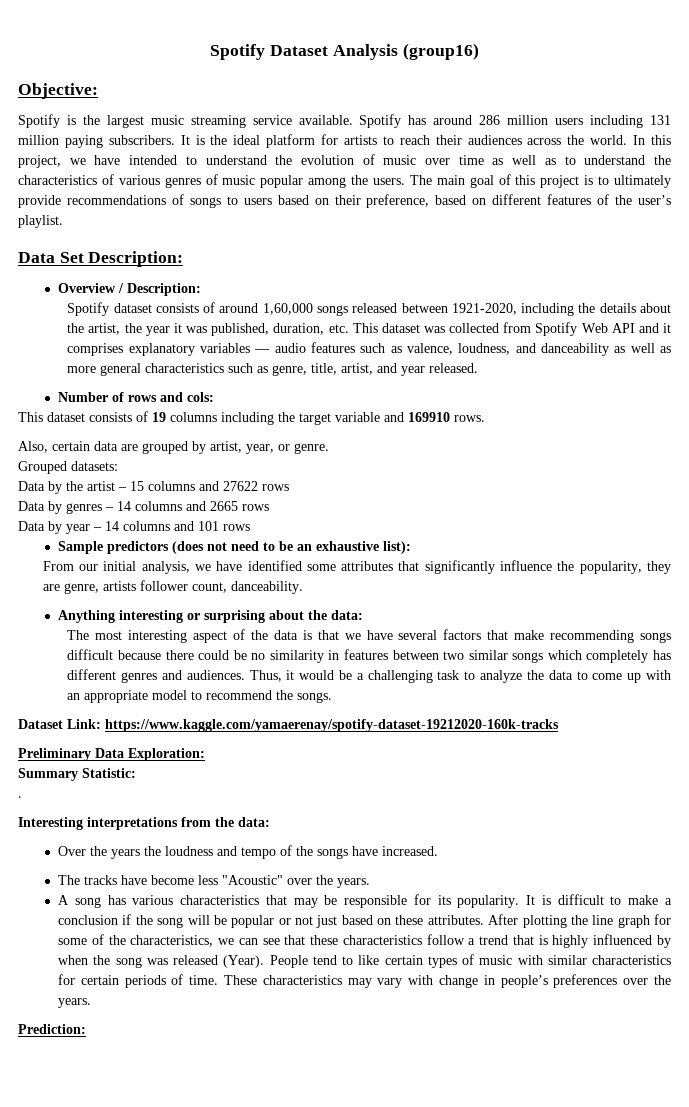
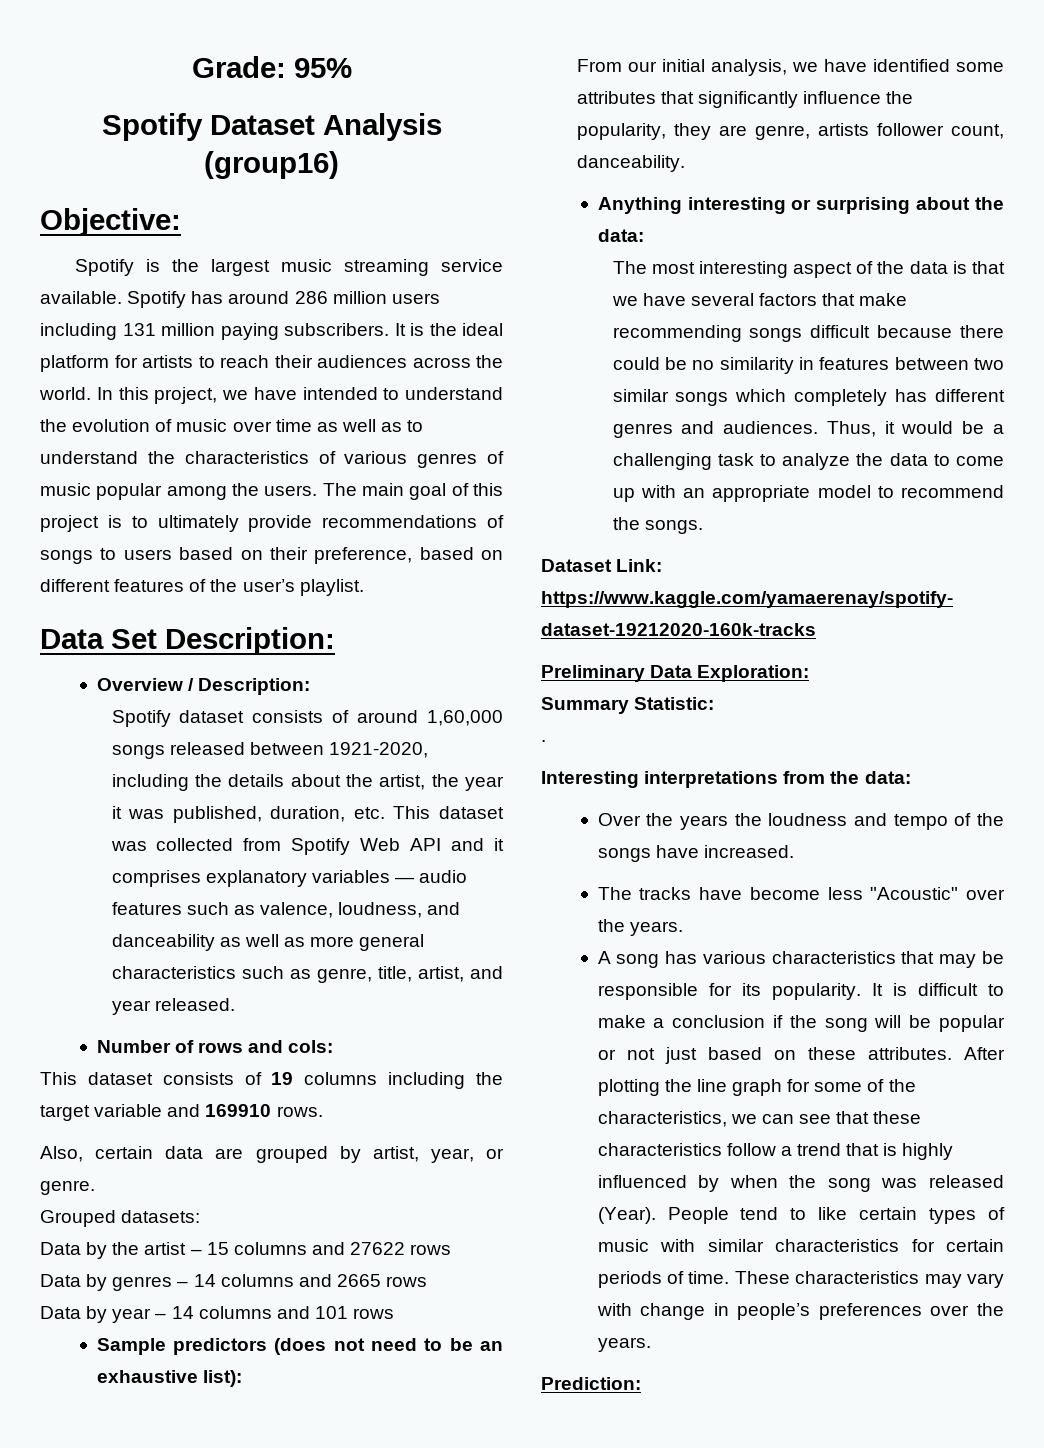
(210, 52) none -> [191,56,352,78] Grade: 95% //

